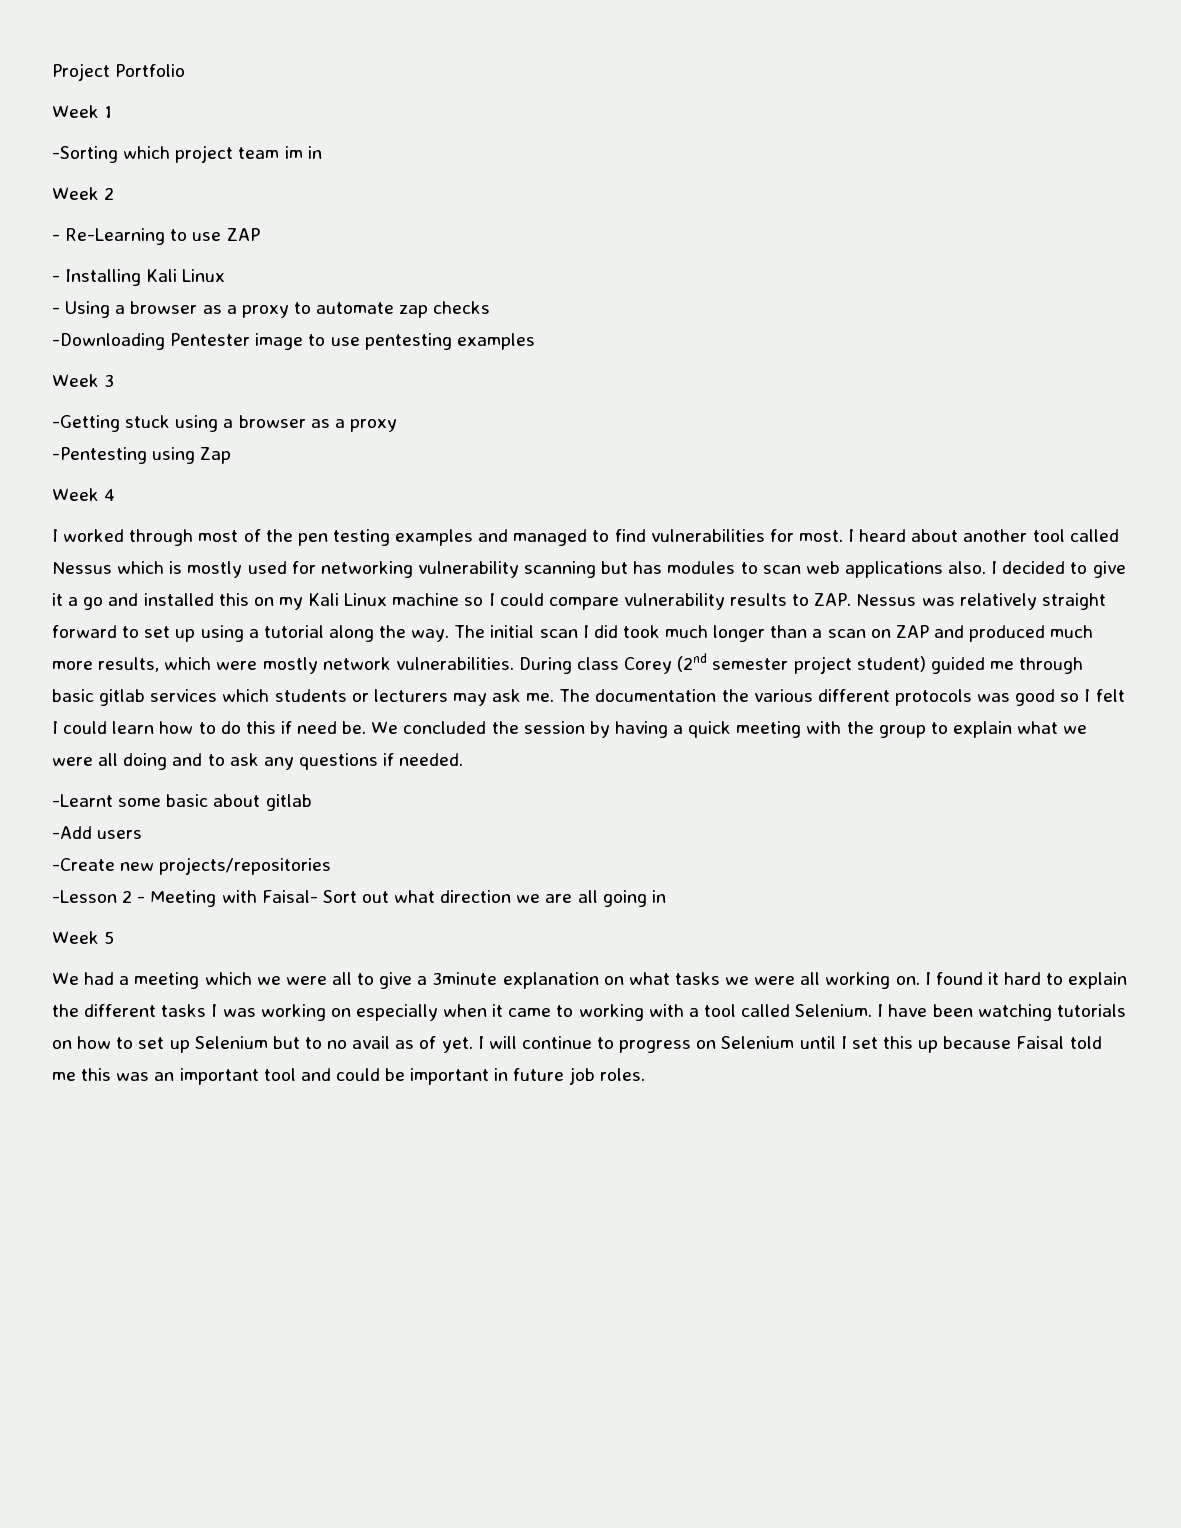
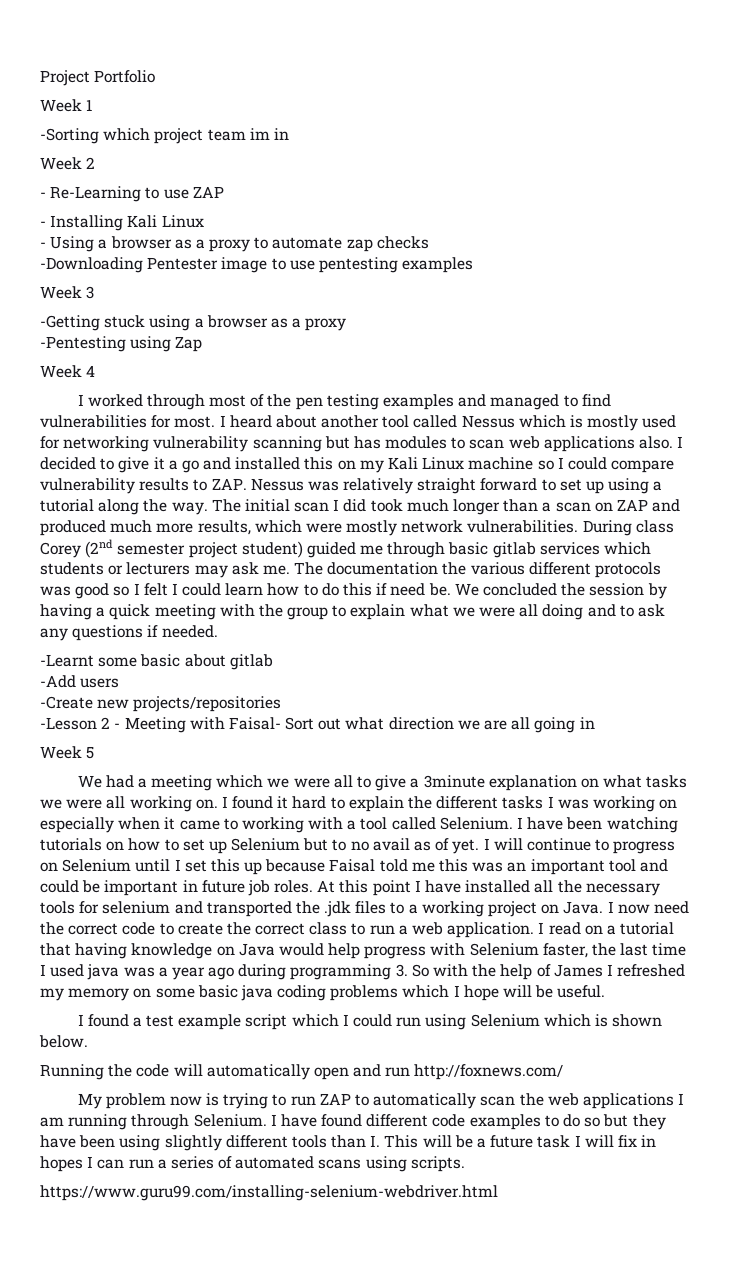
(645, 1074) none -> [317,880,660,896] [40,901,689,917] [40,922,675,938] [40,943,687,959] [40,964,686,980] [40,985,606,1001] [77,1014,663,1030] [39,1035,88,1048] [40,1064,564,1080] [77,1093,685,1109] [40,1114,666,1130] [40,1135,657,1151] [40,1156,465,1172] [40,1185,498,1201] At this point I have installed all the necessary tools for selenium and transported the .jdk files to a working project on Java. I now need the correct code to create the correct class to run a web application. I read on a tutorial that having knowledge on Java would help progress with Selenium faster, the last time I used java was a year ago during programming 3. So with the help of James I refreshed my memory on some basic java coding problems which I hope will be useful. // I found a test example script which I could run using Selenium which is shown below. // Running the code will automatically open and run http://foxnews.com/ // My problem now is trying to run ZAP to automatically scan the web applications I am running through Selenium. I have found different code examples to do so but they have been using slightly different tools than I. This will be a future task I will fix in hopes I can run a series of automated scans using scripts. // https://www.guru99.com/installing-selenium-webdriver.html

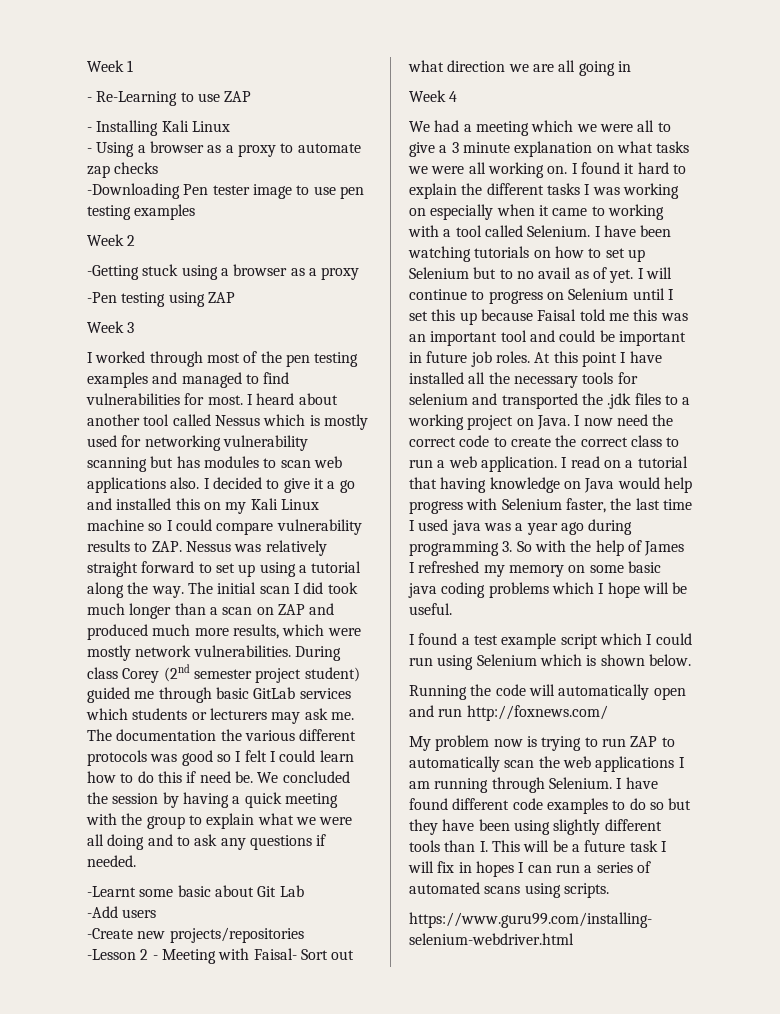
[40,70,156,86] Project Portfolio // -> (87, 66) none
[40,128,289,144] [40,157,96,170] // -Sorting which project team im in // Week 2 -> (134, 66) none
[147,257,219,270] Pentester -> [183,184,250,195] Pen tester
[318,257,398,273] pentesting -> [339,186,364,199] [87,205,131,220] pen testing
[86,286,95,299] 3 -> [127,235,136,246] 2
[40,336,203,352] [40,365,96,378] -Pentesting using Zap // Week 4 -> [87,292,235,307] [87,321,135,333] -Pen testing using ZAP // Week 3
[492,542,536,558] gitlab -> [253,687,296,699] GitLab
[229,654,273,670] gitlab -> [257,885,304,897] Git Lab
[86,746,95,759] 5 -> [449,91,458,102] 4
[423,775,485,788] 3minute -> [451,142,510,153] 3 minute

